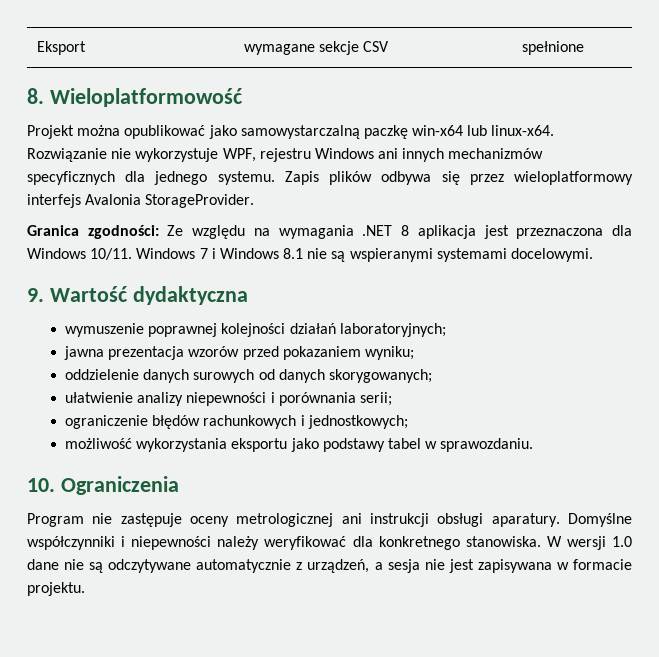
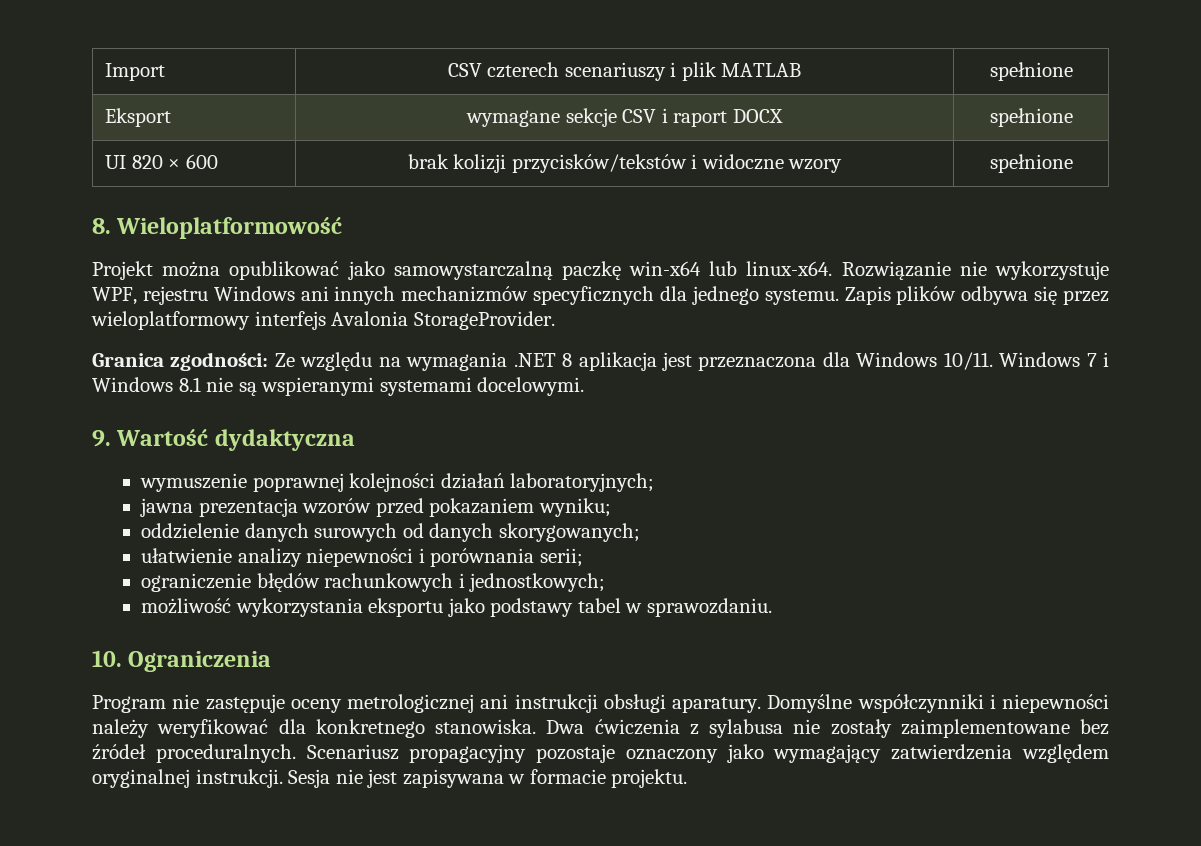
[36,41,86,55] [243,41,390,55] Eksport | wymagane sekcje CSV -> [105,63,166,81] [447,62,802,81] [989,62,1073,81] [105,108,172,127] [466,108,783,127] [989,108,1073,127] [105,154,218,169] [407,154,843,173] Import | CSV czterech scenariuszy i plik MATLAB | spełnione // Eksport | wymagane sekcje CSV i raport DOCX | spełnione // UI 820 × 600 | brak kolizji przycisków/tekstów i widoczne wzory
[546,536,633,550] [27,559,420,573] W wersji 1.0 dane nie są odczytywane automatycznie z urządzeń, a sesja -> [546,719,1109,738] [92,744,1110,763] [92,769,331,788] Dwa ćwiczenia z sylabusa nie zostały zaimplementowane bez źródeł proceduralnych. Scenariusz propagacyjny pozostaje oznaczony jako wymagający zatwierdzenia względem oryginalnej instrukcji. Sesja

